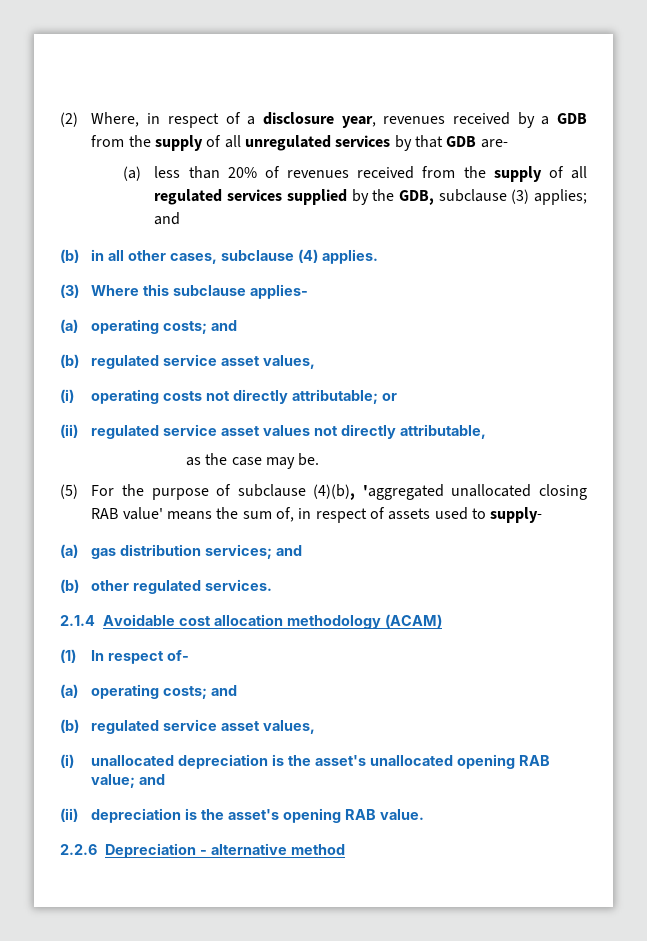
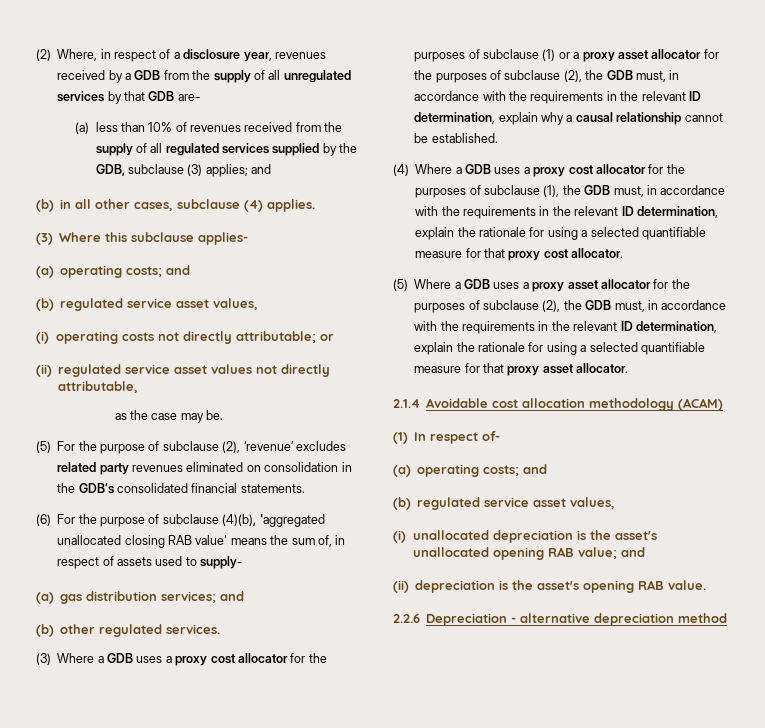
[227,167,257,178] 20% -> [148,122,173,132] 10%
(306, 490) none -> [222,441,346,453] [57,462,352,475] [57,483,305,494] [36,514,219,527] (2), ‘revenue’ excludes related party revenues eliminated on consolidation in the GDB’s consolidated financial statements. // (6) For the purpose of subclause
(273, 585) none -> [36,653,327,666] [414,49,719,62] [414,70,680,83] [414,91,701,104] [414,112,723,125] [414,133,498,143] [393,164,685,177] [415,185,726,198] [415,206,718,219] [415,227,706,240] [415,248,624,261] [393,279,690,292] [414,300,727,313] [414,321,717,334] [414,342,705,355] [414,363,629,376] // (3) Where a GDB uses a proxy cost allocator for the purposes of subclause (1) or a proxy asset allocator for the purposes of subclause (2), the GDB must, in accordance with the requirements in the relevant ID determination, explain why a causal relationship cannot be established. // (4) Where a GDB uses a proxy cost allocator for the purposes of subclause (1), the GDB must, in accordance with the requirements in the relevant ID determination, explain the rationale for using a selected quantifiable measure for that proxy cost allocator. // (5) Where a GDB uses a proxy asset allocator for the purposes of subclause (2), the GDB must, in accordance with the requirements in the relevant ID determination, explain the rationale for using a selected quantifiable measure for that proxy asset allocator.
(287, 849) none -> [594,613,675,626] depreciation

